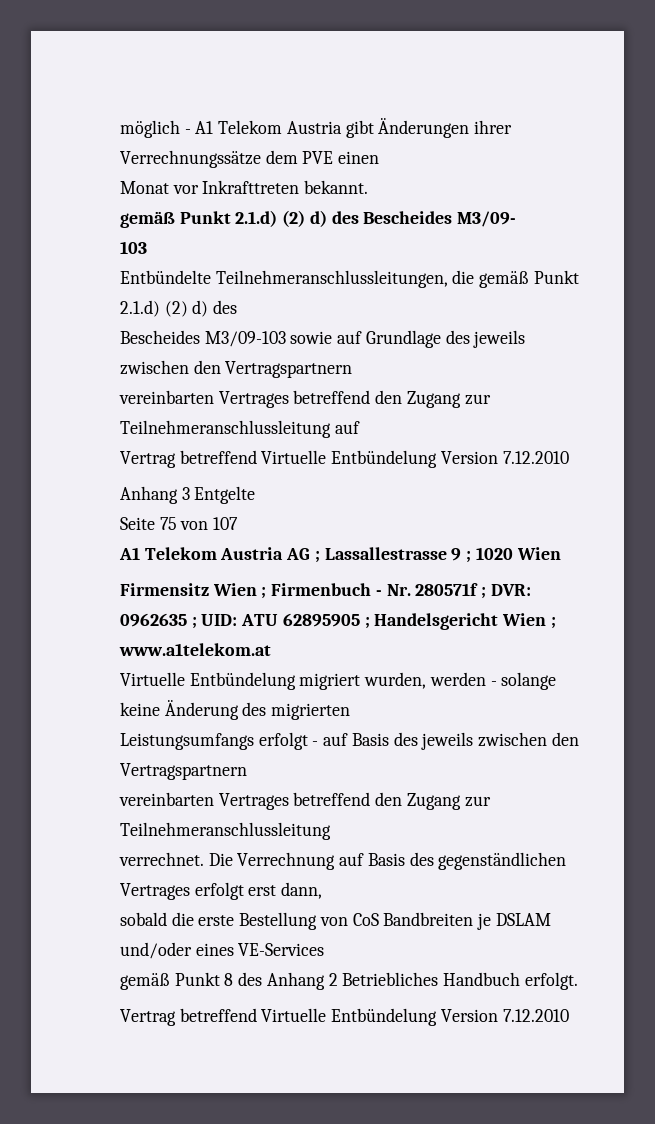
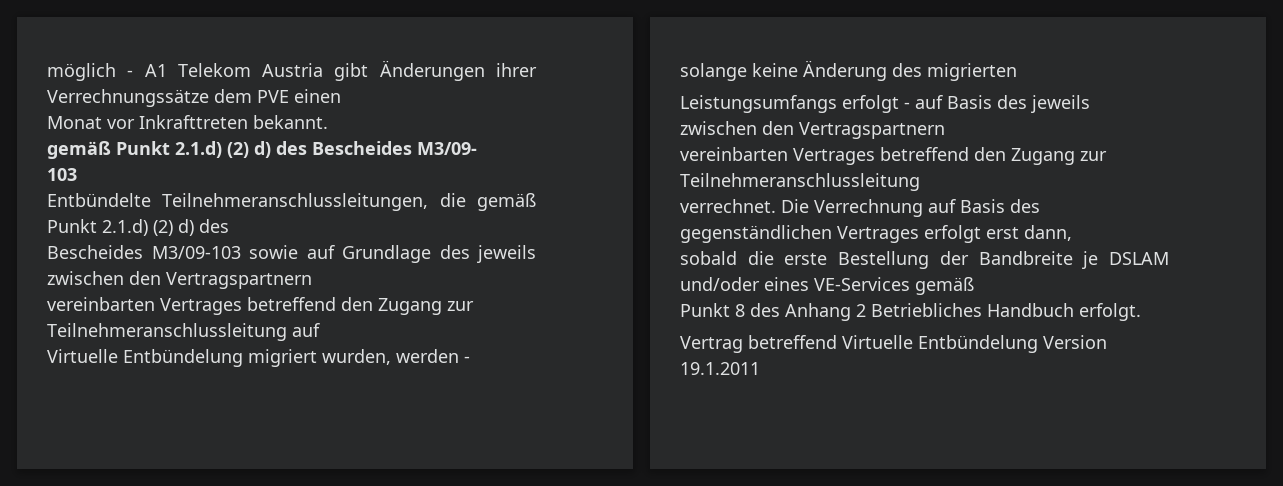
[120,450,569,468] [120,486,256,504] [120,517,239,530] [119,547,561,563] [120,583,531,599] [120,613,556,630] [119,643,271,656] // Vertrag betreffend Virtuelle Entbündelung Version 7.12.2010 // Anhang 3 Entgelte // Seite 75 von 107 // A1 Telekom Austria AG ; Lassallestrasse 9 ; 1020 Wien // Firmensitz Wien ; Firmenbuch - Nr. 280571f ; DVR: 0962635 ; UID: ATU 62895905 ; Handelsgericht Wien ; www.a1telekom.at -> (320, 330) none
[319,912,474,926] von CoS Bandbreiten -> [939,251,1073,265] der Bandbreite
[120,973,170,990] // gemäß -> [915,277,974,295] gemäß //
[502,1009,569,1022] 7.12.2010 -> [680,362,760,375] 19.1.2011

